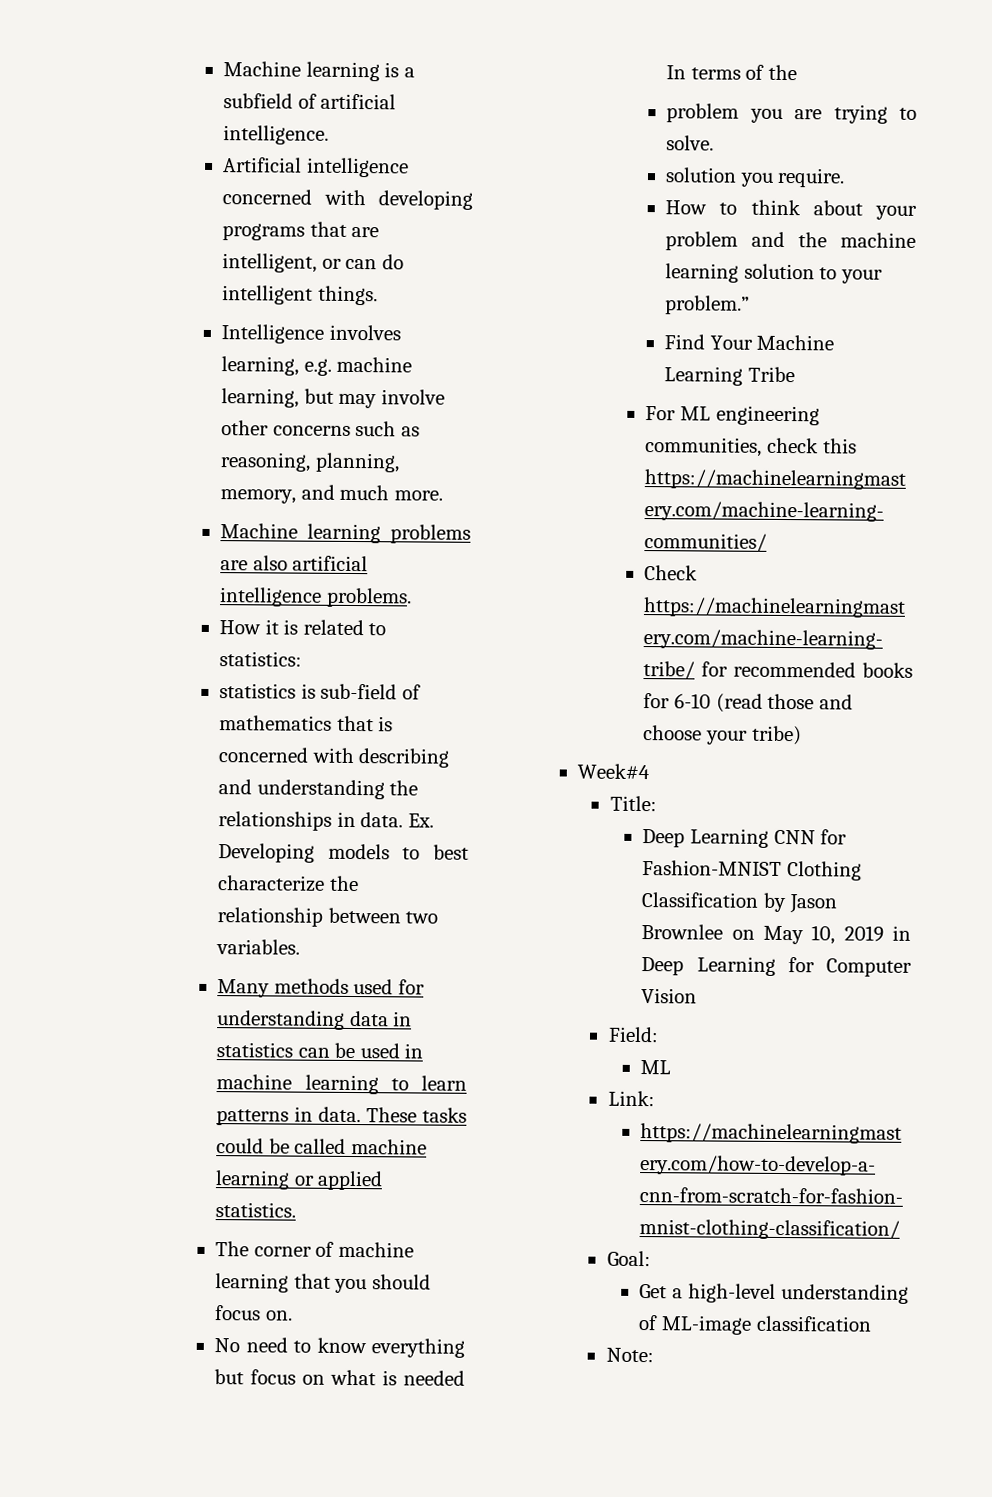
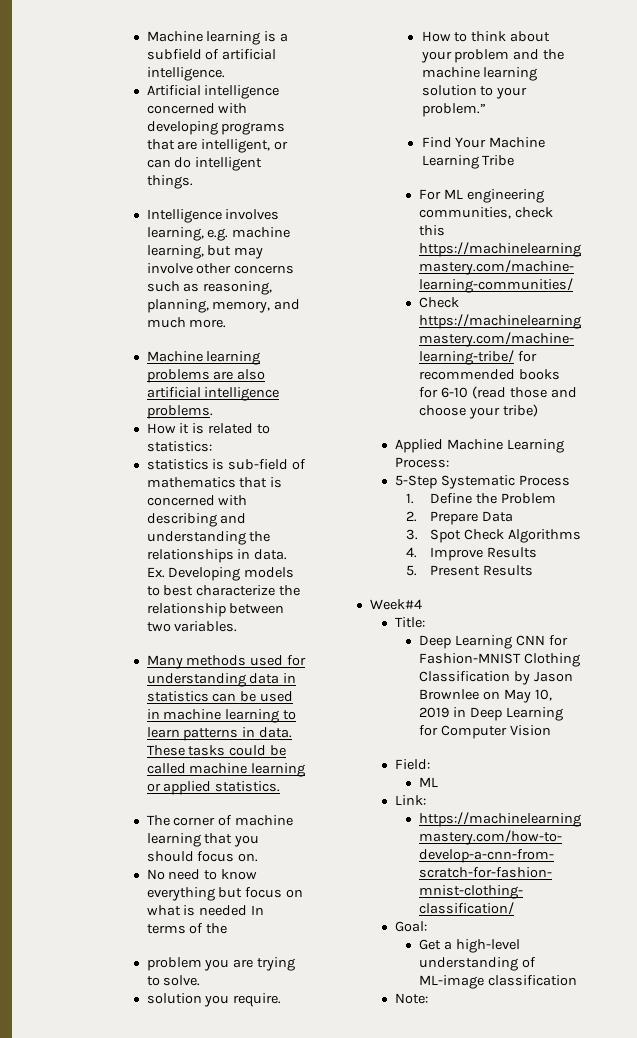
(802, 735) none -> [394,439,564,453] [394,457,449,468] [394,475,570,489] [405,493,556,504] [405,511,513,525] [405,529,581,543] [405,547,537,561] [405,565,533,576] // Applied Machine Learning Process: // 5-Step Systematic Process // 1. Define the Problem // 2. Prepare Data // 3. Spot Check Algorithms // 4. Improve Results // 5. Present Results

